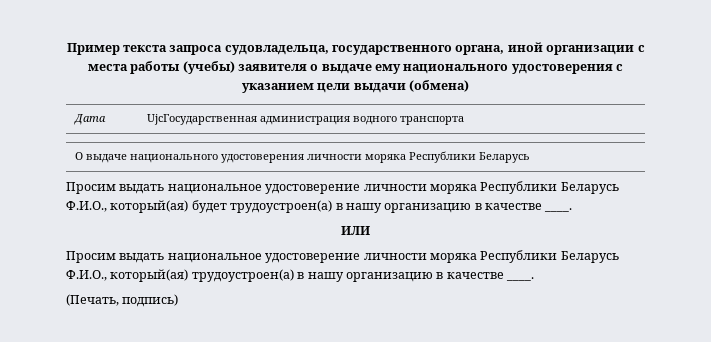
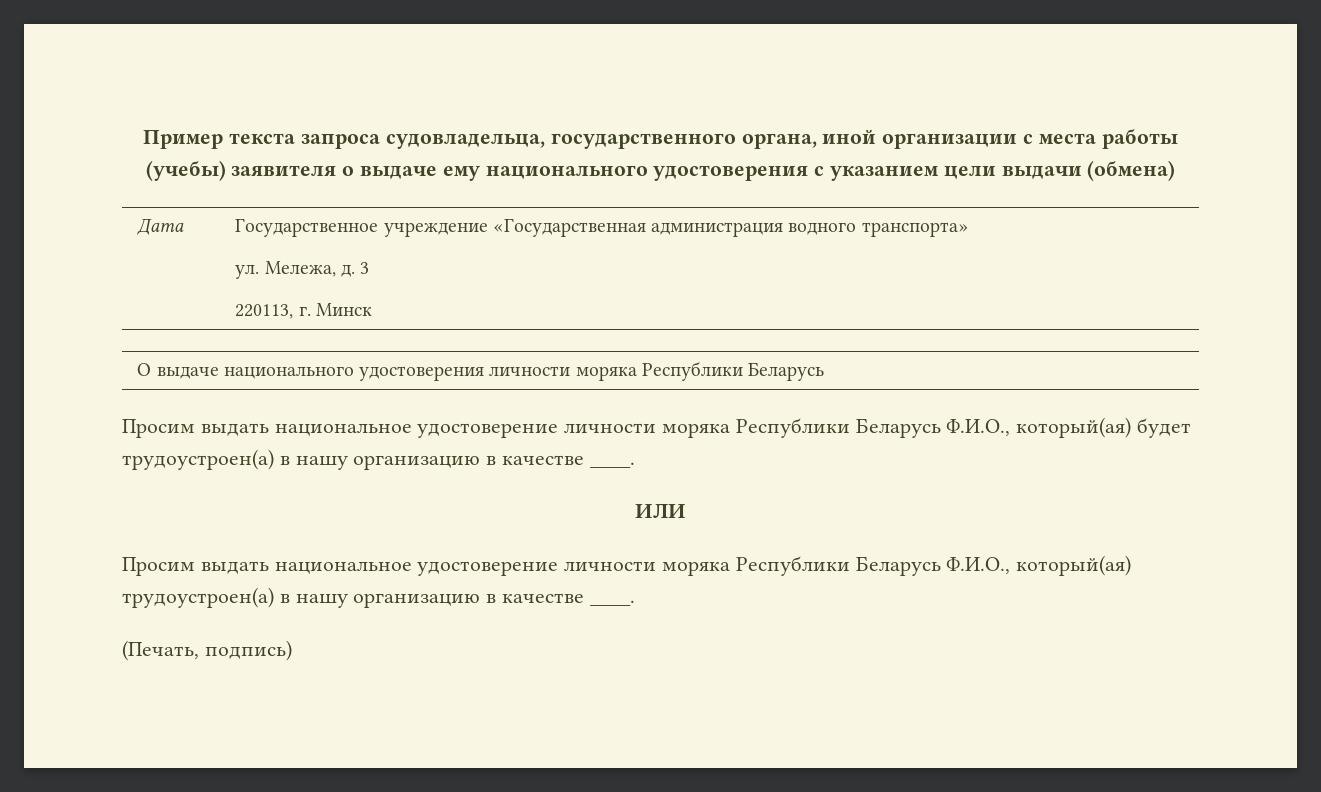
[146,114,464,125] UjcГосударственная администрация водного транспорта -> [235,218,969,237] [235,261,370,279] [235,303,372,319] Государственное учреждение «Государственная администрация водного транспорта» // ул. Мележа, д. 3 // 220113, г. Минск

